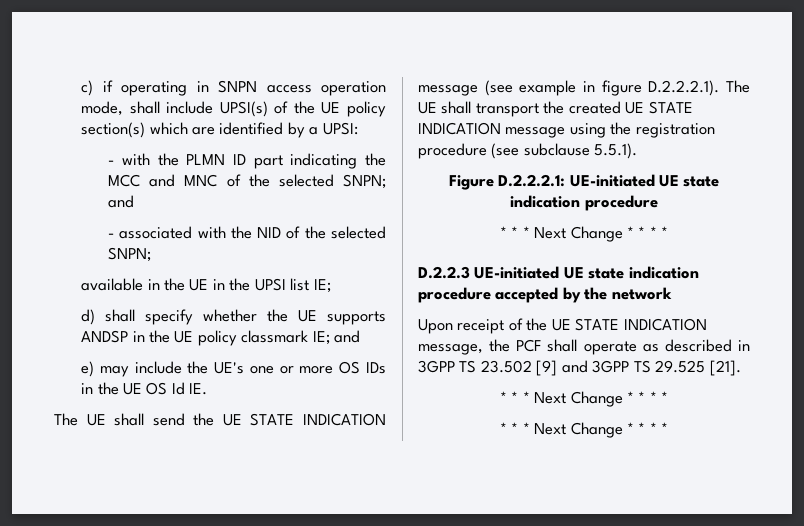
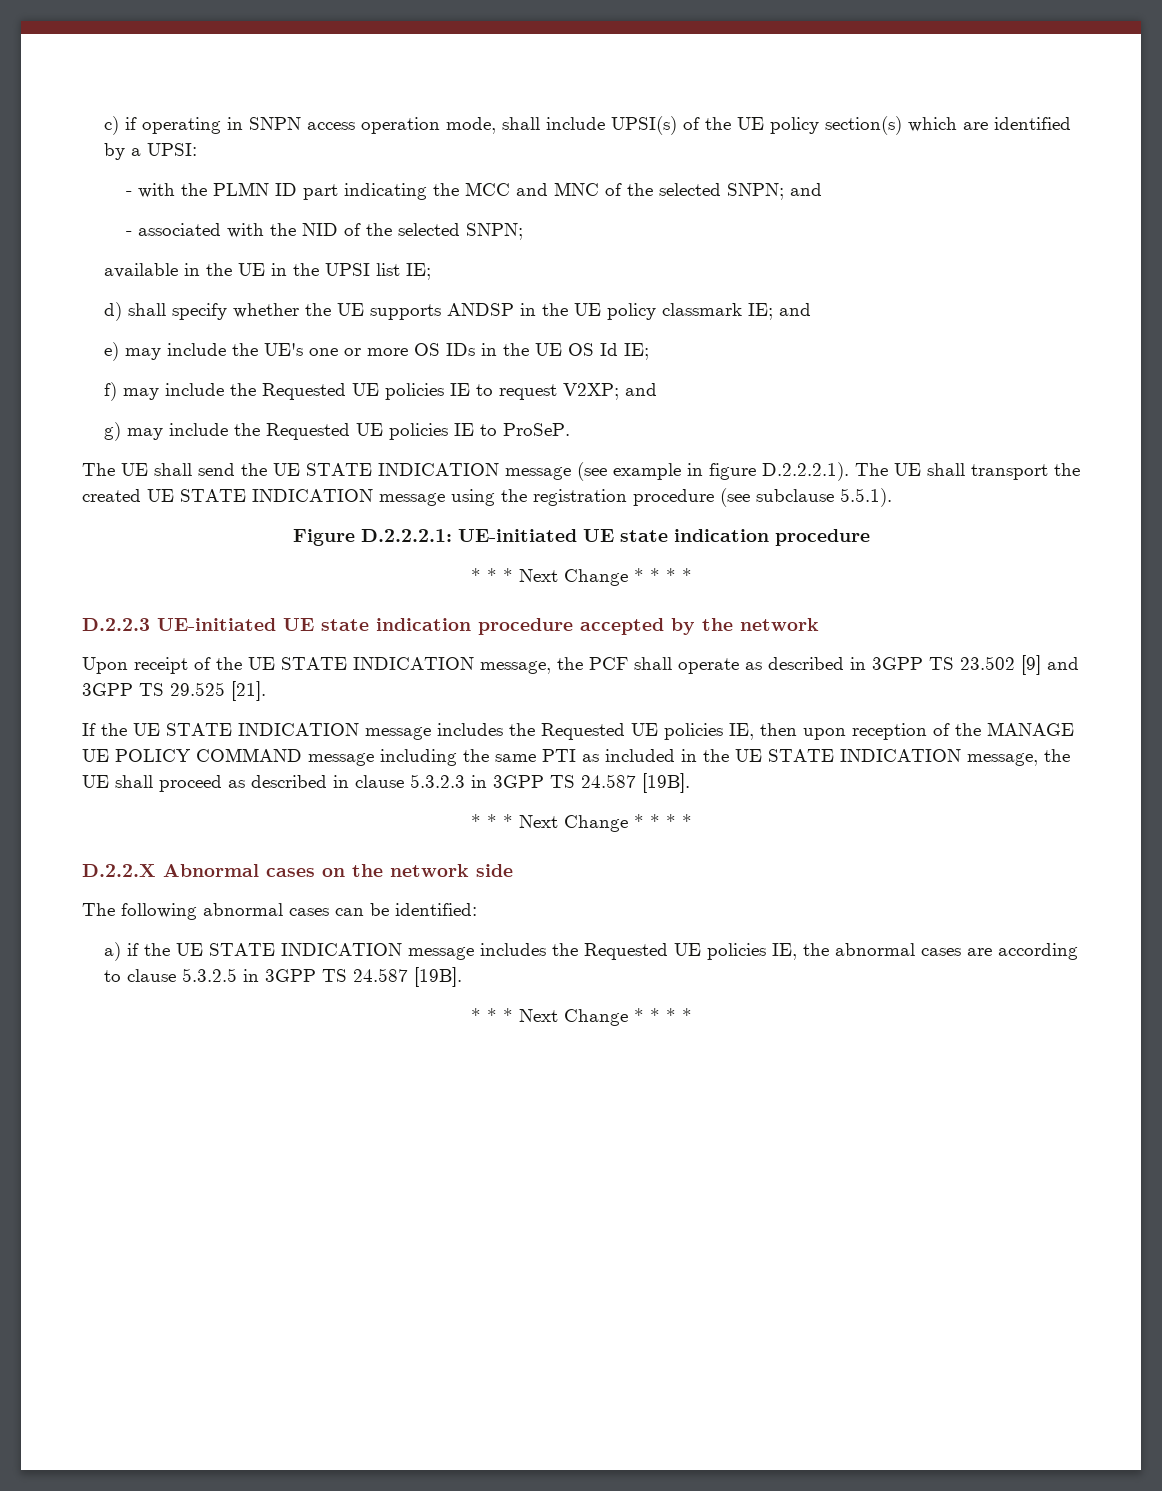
[189,383,208,395] IE. -> [624,343,650,360] [104,382,658,401] [104,422,571,441] IE; // f) may include the Requested UE policies IE to request V2XP; and // g) may include the Requested UE policies IE to ProSeP.
[499,391,669,407] // * * * Next Change * * * * -> [82,722,1074,740] [82,748,1070,766] [82,773,690,793] [470,814,692,832] [82,864,513,877] [82,903,477,920] [104,942,1079,961] [104,967,463,987] // If the UE STATE INDICATION message includes the Requested UE policies IE, then upon reception of the MANAGE UE POLICY COMMAND message including the same PTI as included in the UE STATE INDICATION message, the UE shall proceed as described in clause 5.3.2.3 in 3GPP TS 24.587 [19B]. // * * * Next Change * * * * // D.2.2.X Abnormal cases on the network side // The following abnormal cases can be identified: // a) if the UE STATE INDICATION message includes the Requested UE policies IE, the abnormal cases are according to clause 5.3.2.5 in 3GPP TS 24.587 [19B].

